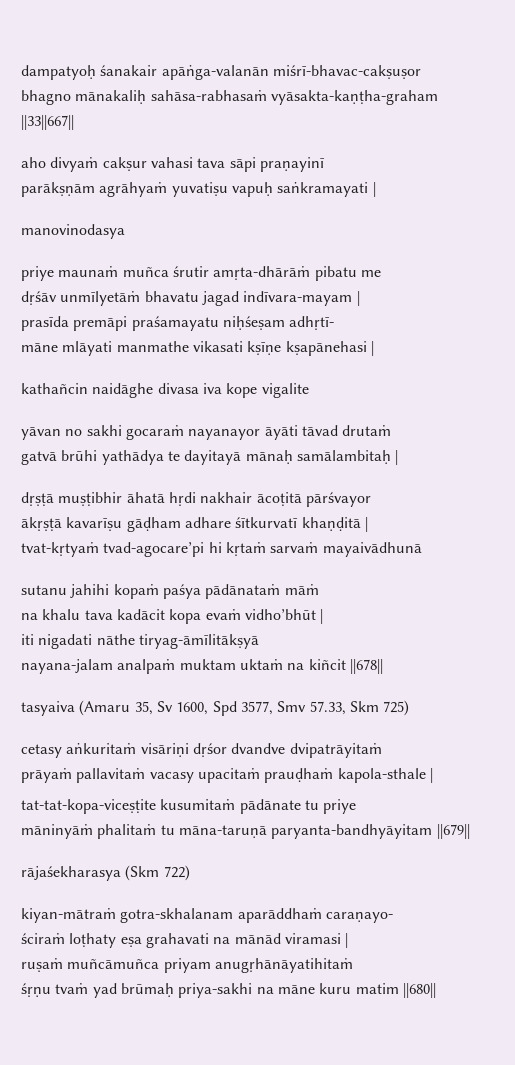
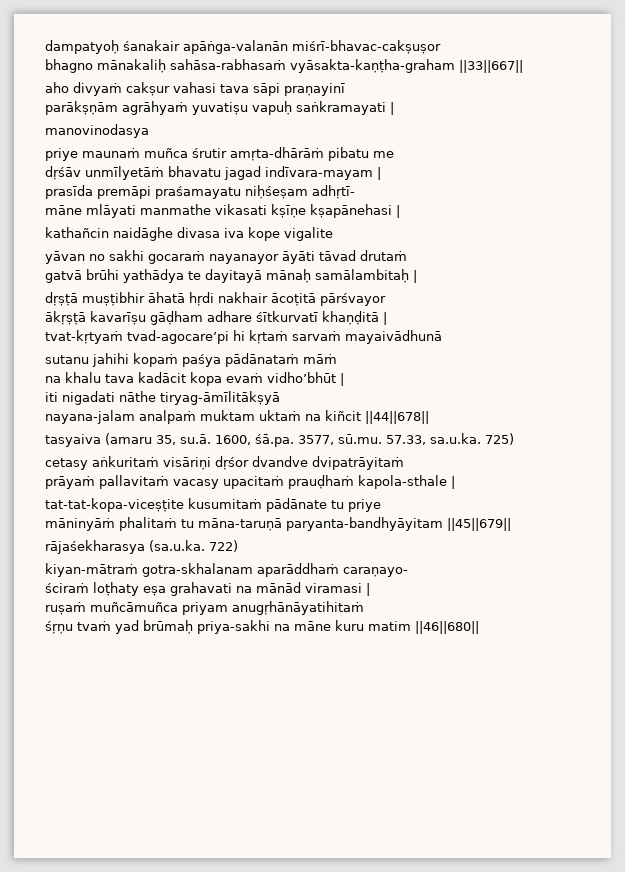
[349,659,383,674] ||678|| -> [365,411,429,424] ||44||678||
[79,700,379,716] (Amaru 35, Sv 1600, Spd 3577, Smv 57.33, Skm -> [105,433,481,447] (amaru 35, su.ā. 1600, śā.pa. 3577, sū.mu. 57.33, sa.u.ka.
[436,824,470,839] ||679|| -> [447,518,511,531] ||45||679||
[125,865,160,881] (Skm -> [149,540,205,552] (sa.u.ka.
[402,983,436,998] ||680|| -> [415,621,479,634] ||46||680||

